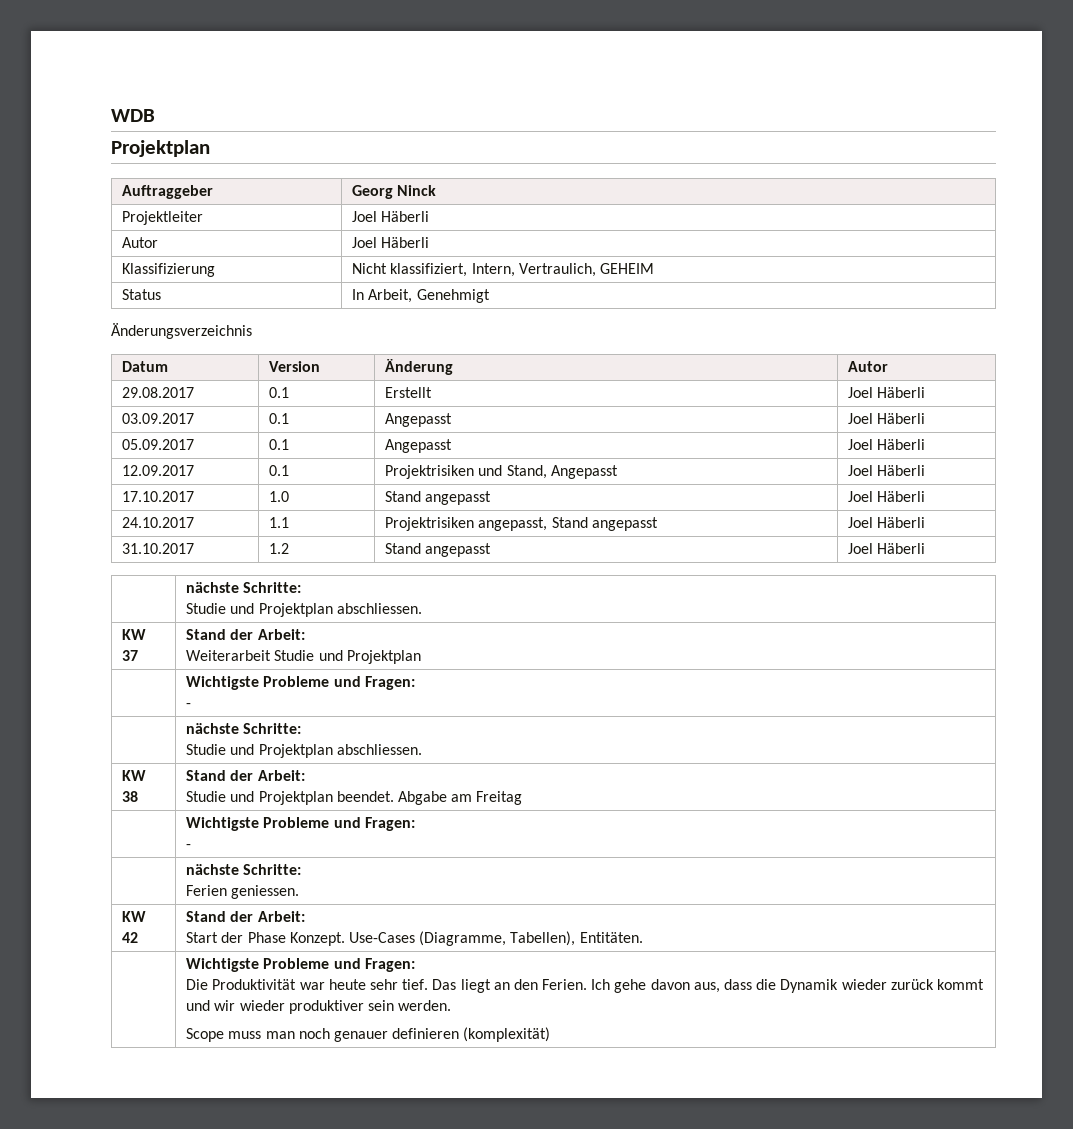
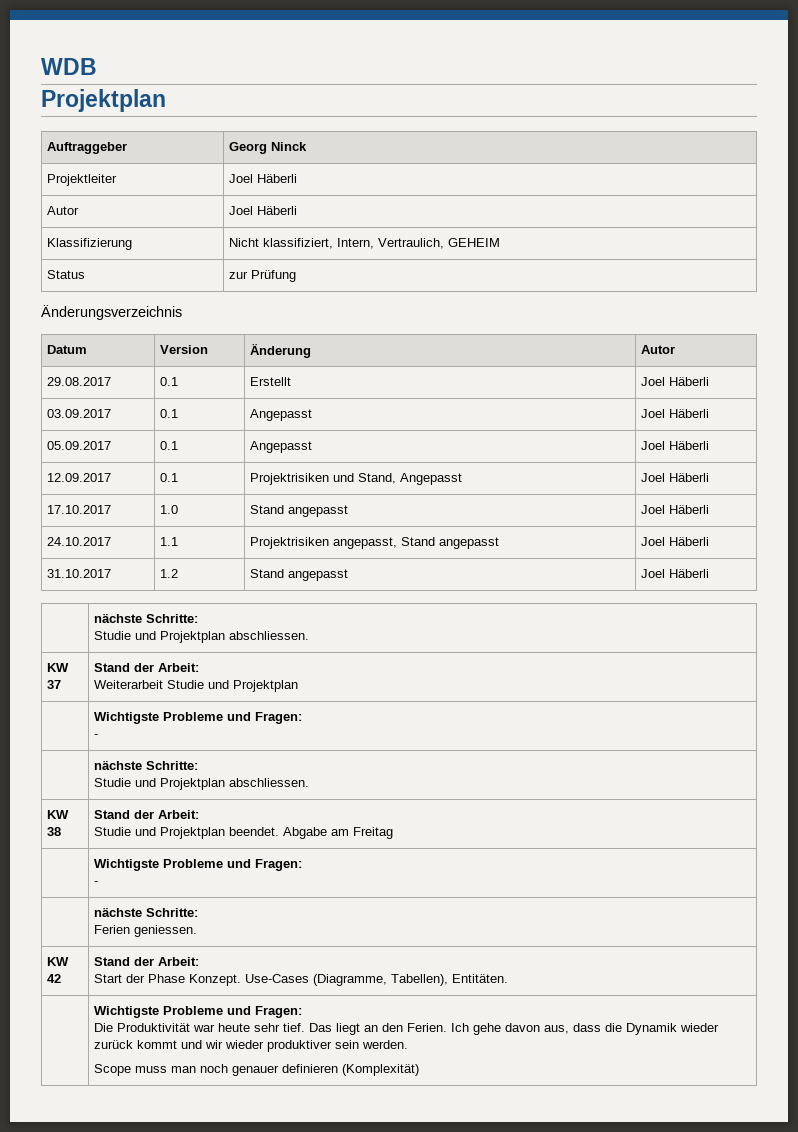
[352,289,490,303] In Arbeit, Genehmigt -> [228,270,296,282] zur Prüfung
[463,1027,551,1042] (komplexität) -> [341,1064,419,1076] (Komplexität)

